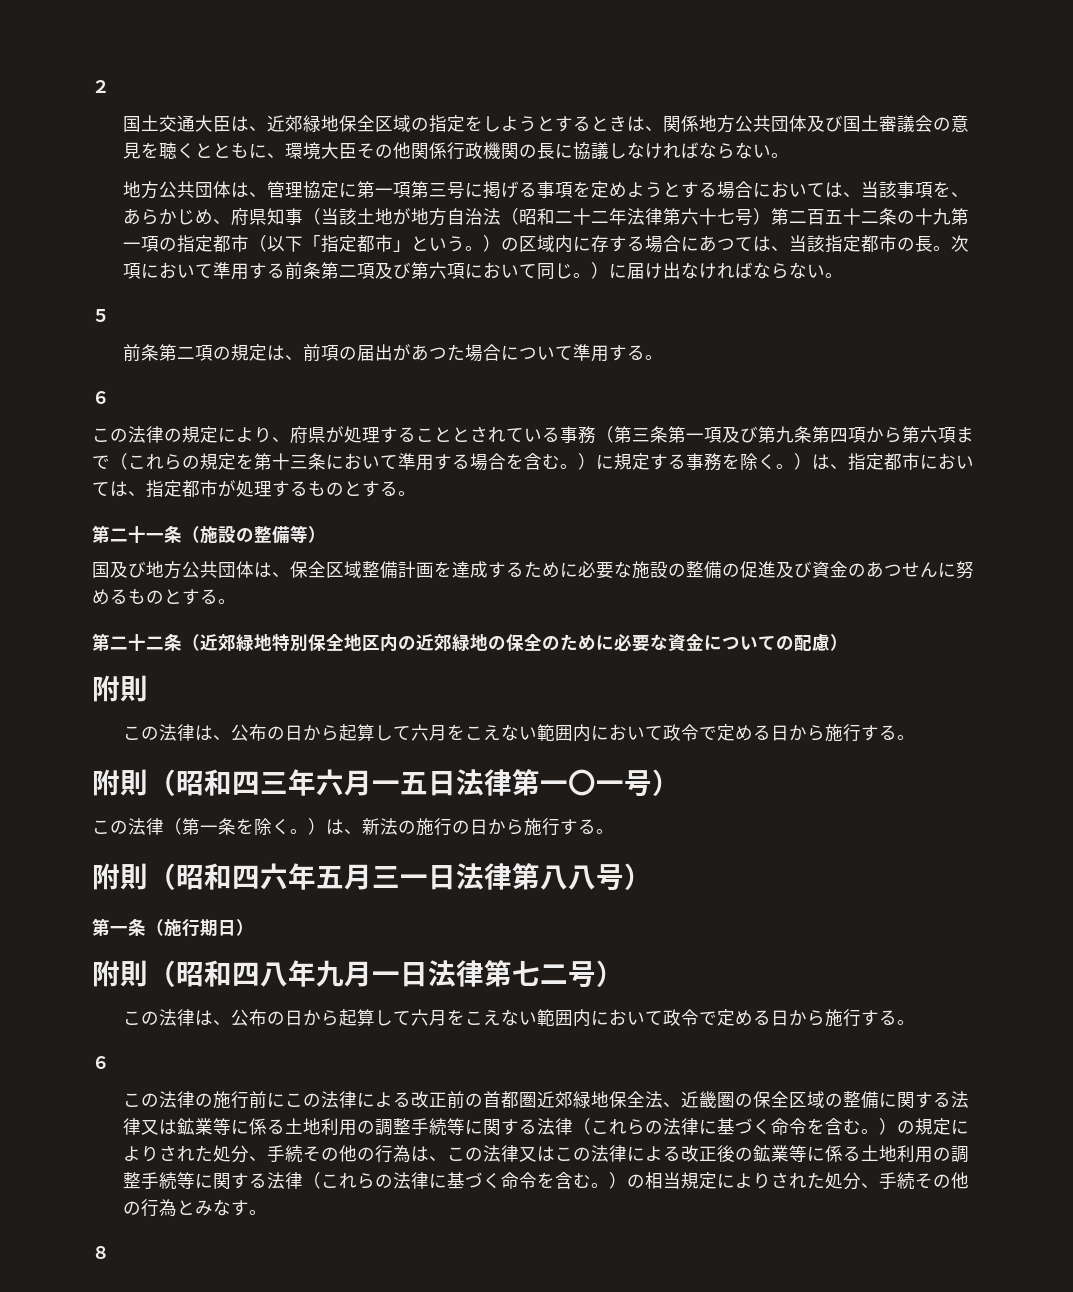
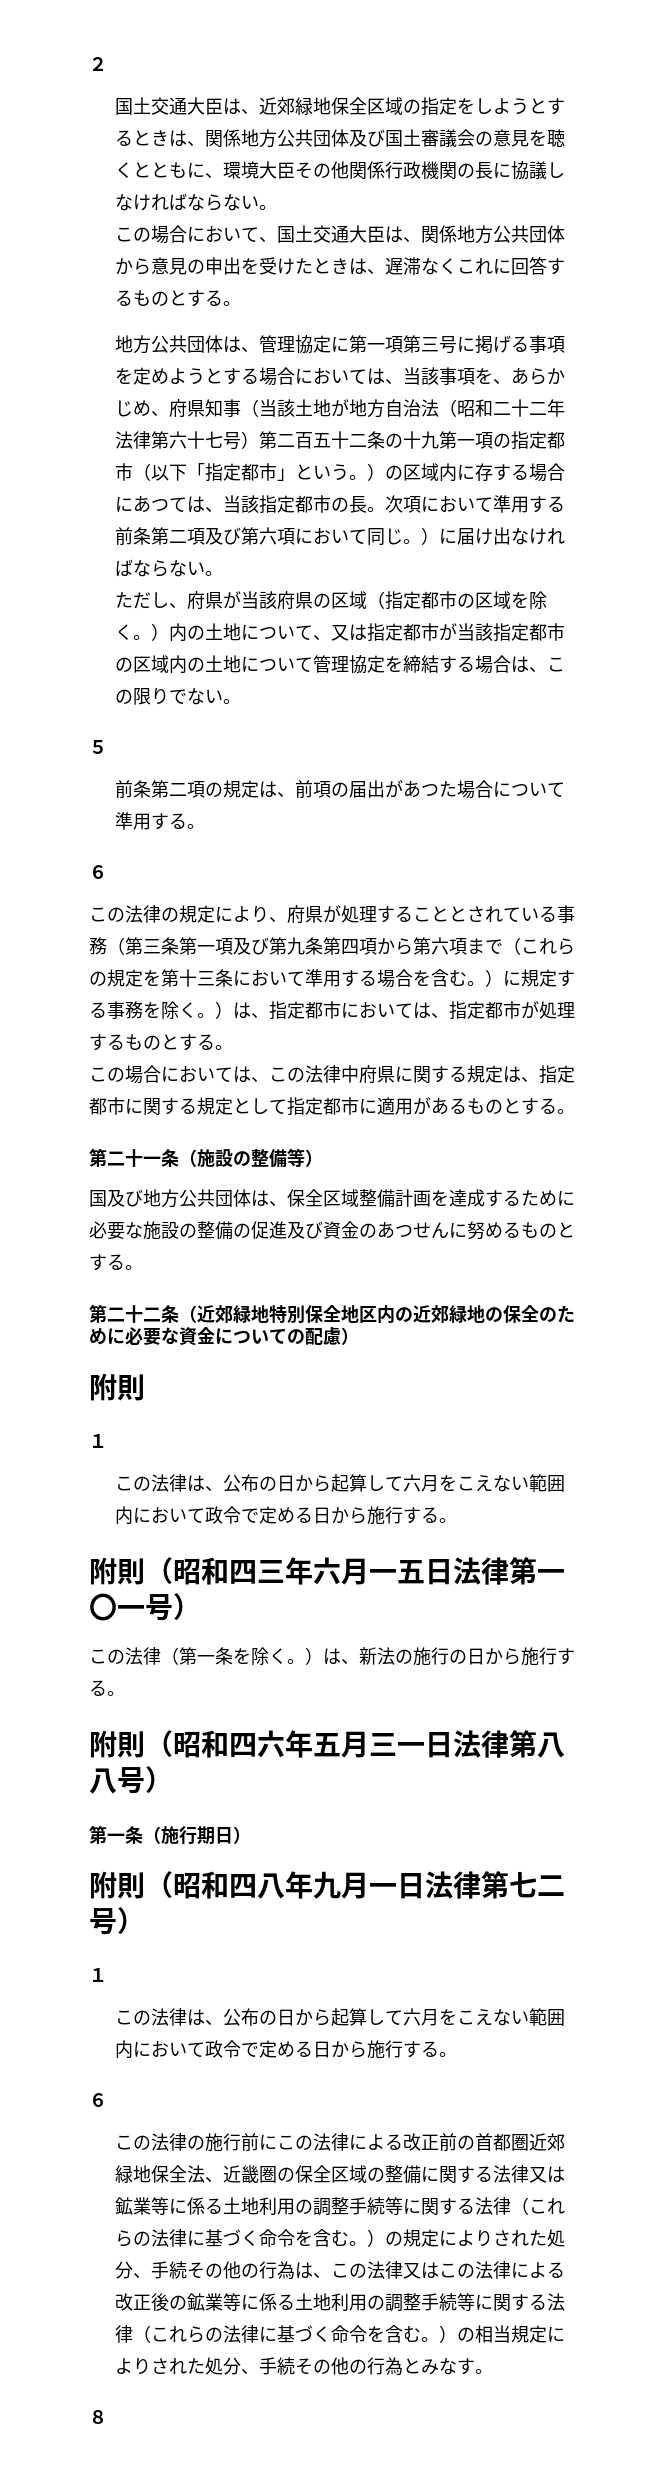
(790, 155) none -> [114,225,565,244] [114,257,565,276] [114,290,241,307] // この場合において、国土交通大臣は、関係地方公共団体から意見の申出を受けたときは、遅滞なくこれに回答するものとする。
(844, 275) none -> [114,591,547,610] [114,623,565,642] [114,655,565,674] [114,687,241,705] // ただし、府県が当該府県の区域（指定都市の区域を除く。）内の土地について、又は指定都市が当該指定都市の区域内の土地について管理協定を締結する場合は、この限りでない。
(416, 493) none -> [89,1065,575,1084] [89,1097,575,1116] // この場合においては、この法律中府県に関する規定は、指定都市に関する規定として指定都市に適用があるものとする。
(148, 688) none -> [89,1434,107,1448] // １
(624, 973) none -> [89,1968,107,1982] // １

